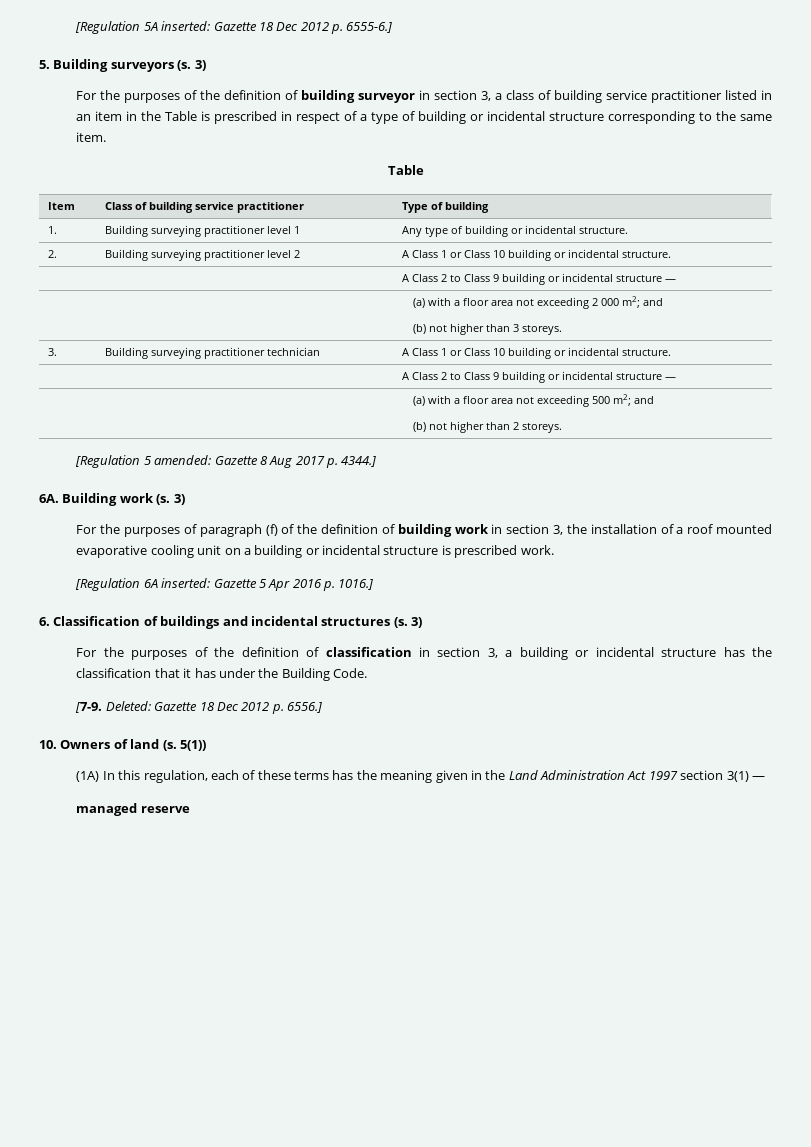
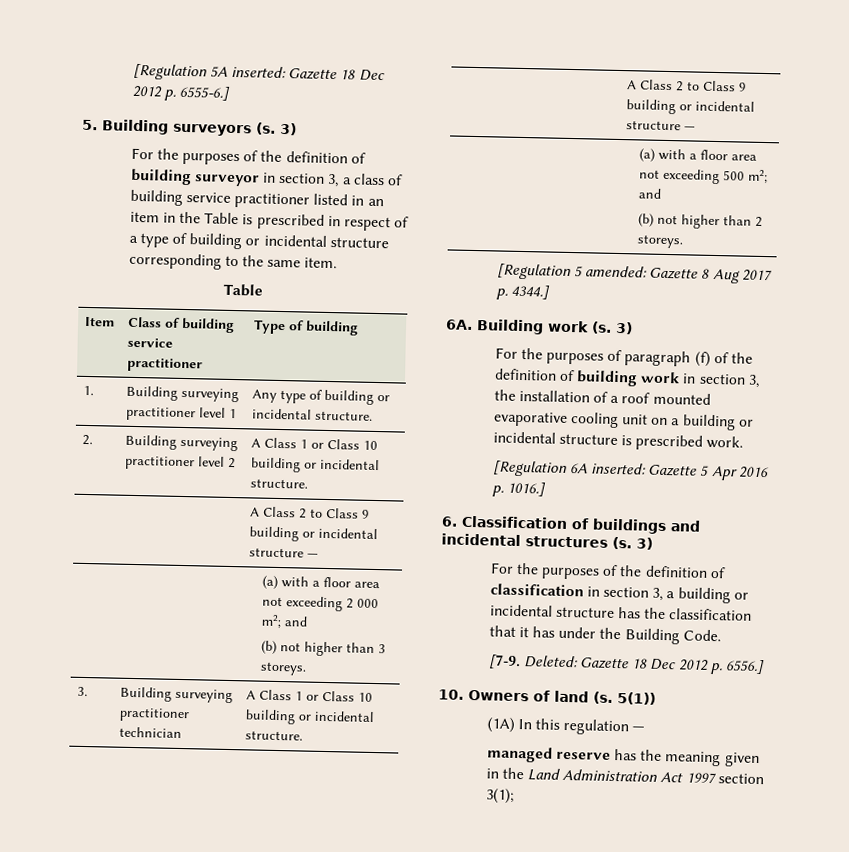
[143,770,330,783] regulation, each of these terms -> [563,718,646,736] [486,746,611,763] regulation — // managed reserve
[726,771,765,782] [76,803,190,816] 3(1) — // managed reserve -> [485,788,514,804] 3(1);

